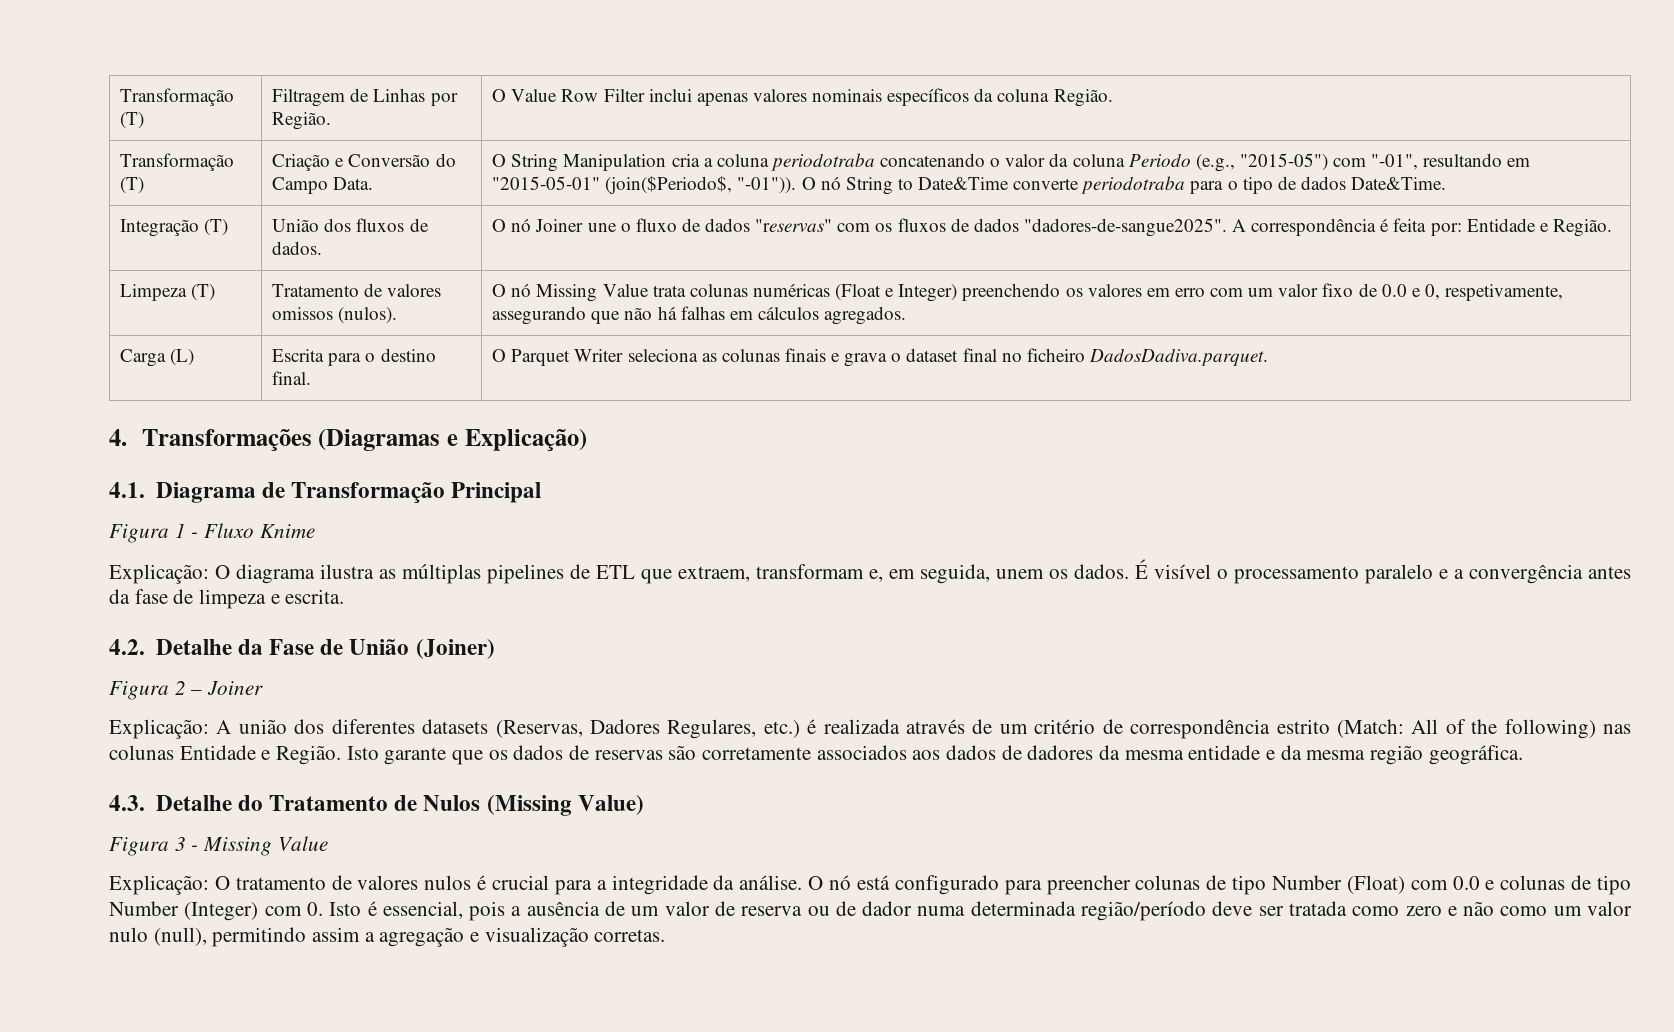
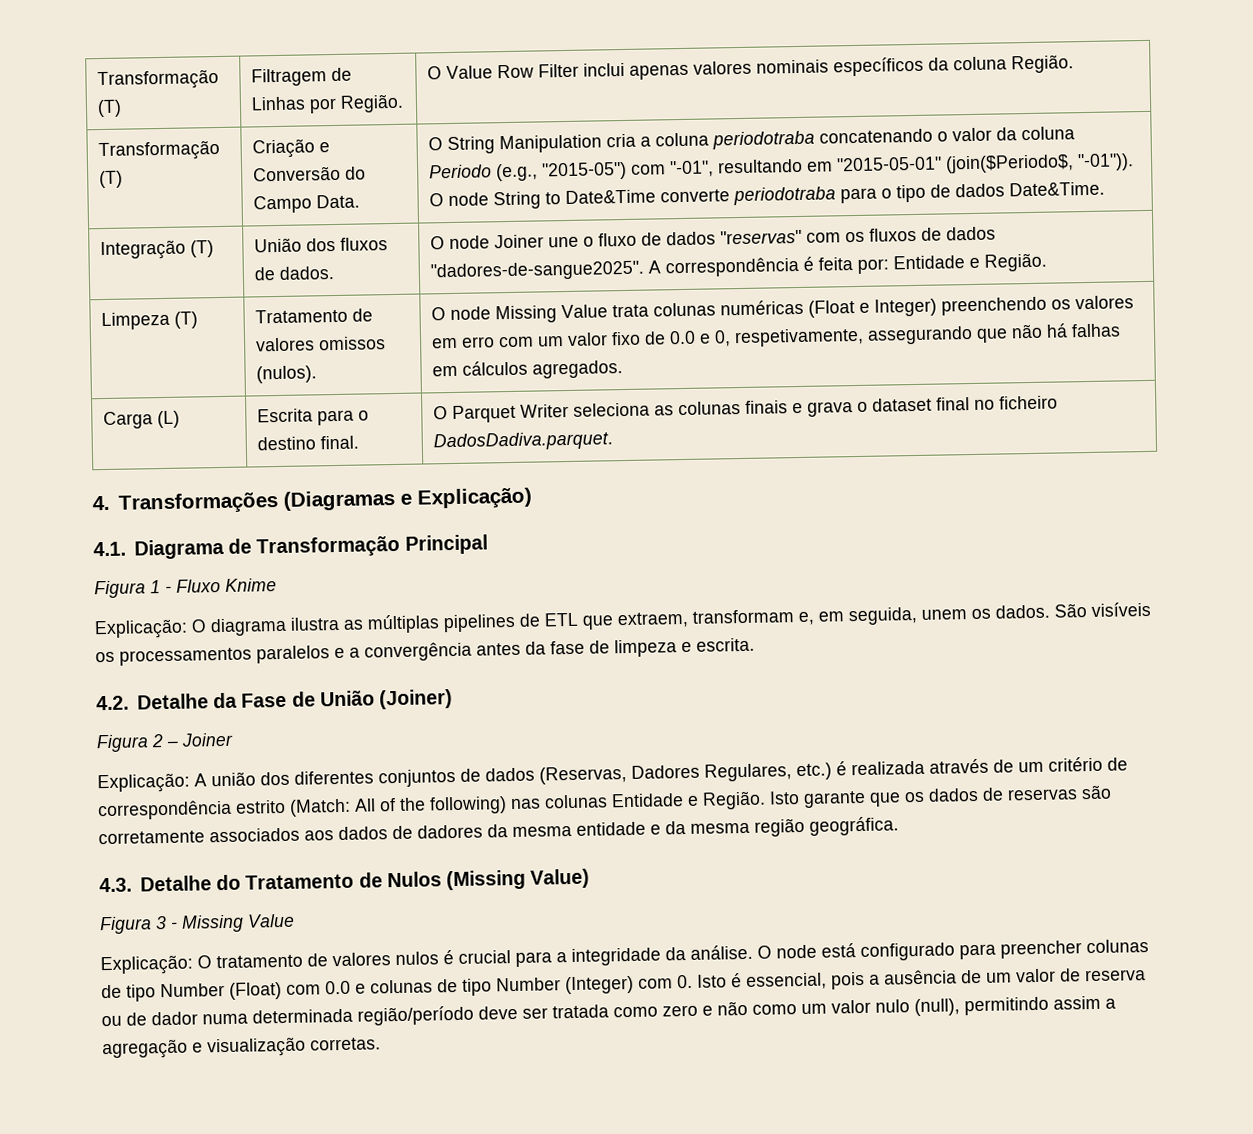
[820,177,841,190] nó -> [448,192,490,207] node
[511,219,532,232] nó -> [449,235,491,250] node
[511,284,532,297] nó -> [450,306,492,321] node
[1135,559,1433,584] É visível o processamento paralelo -> [1054,601,1151,618] [95,645,330,666] São visíveis os processamentos paralelos
[422,719,489,734] datasets -> [378,767,535,788] conjuntos de dados
[829,875,852,890] nó -> [776,944,817,959] node

